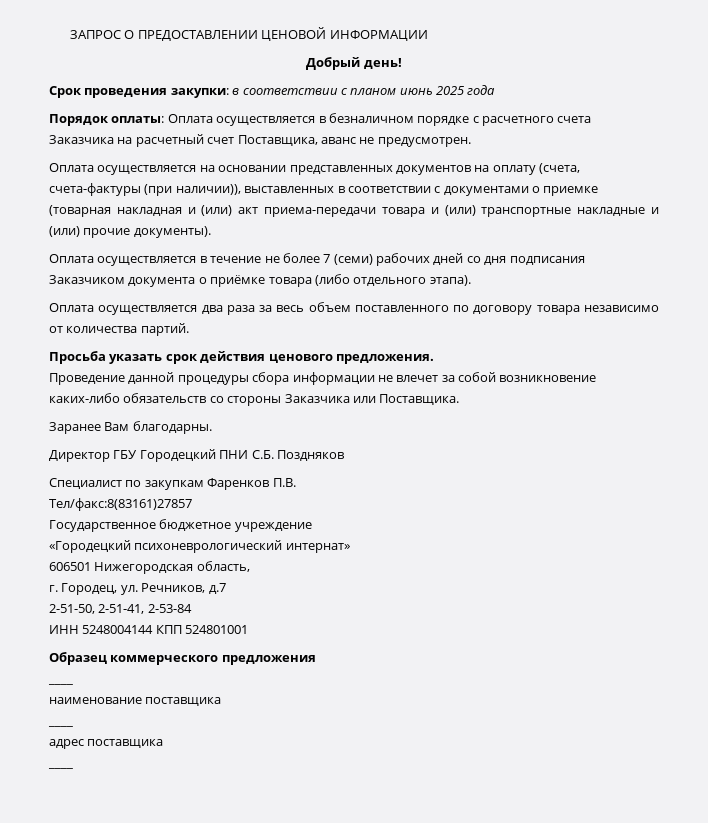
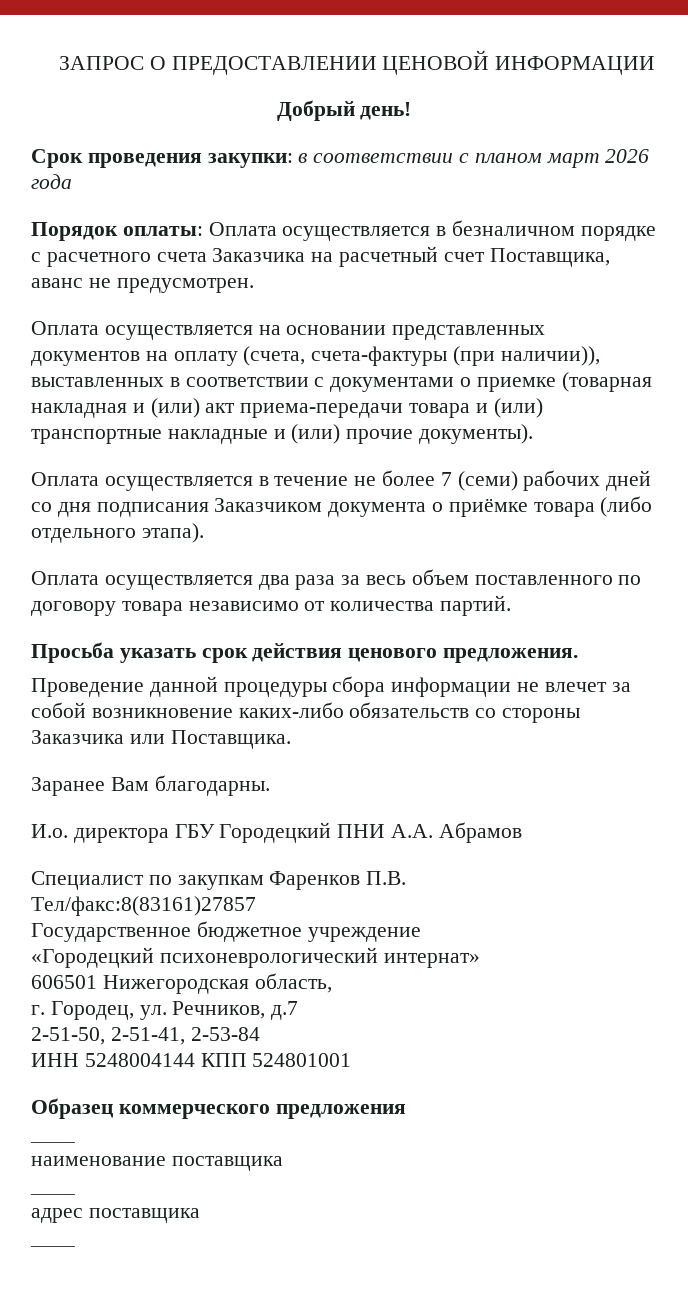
[399,86,464,95] июнь 2025 -> [546,149,650,168] март 2026
[49,450,110,462] Директор -> [31,824,169,843] И.о. директора
[251,450,344,461] С.Б. Поздняков -> [391,822,522,843] А.А. Абрамов

